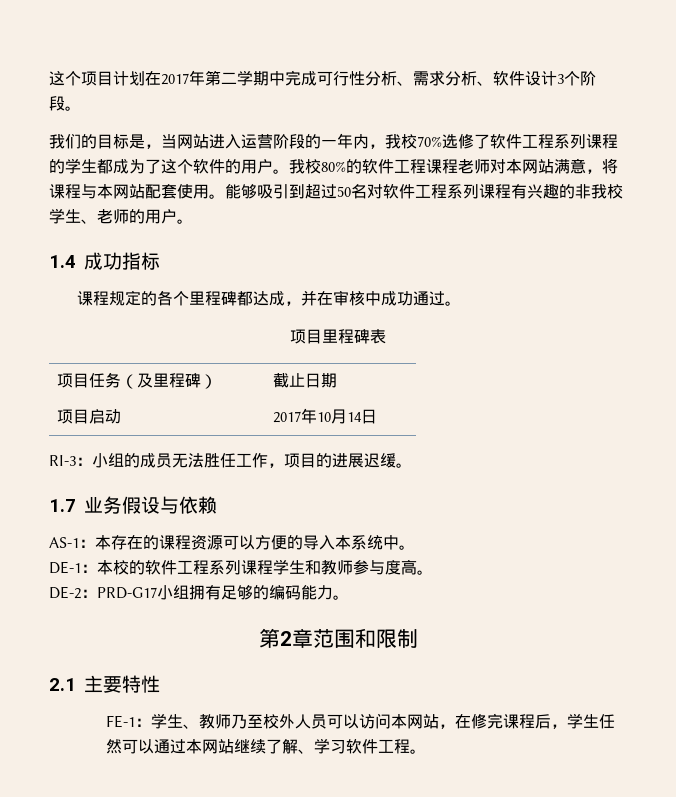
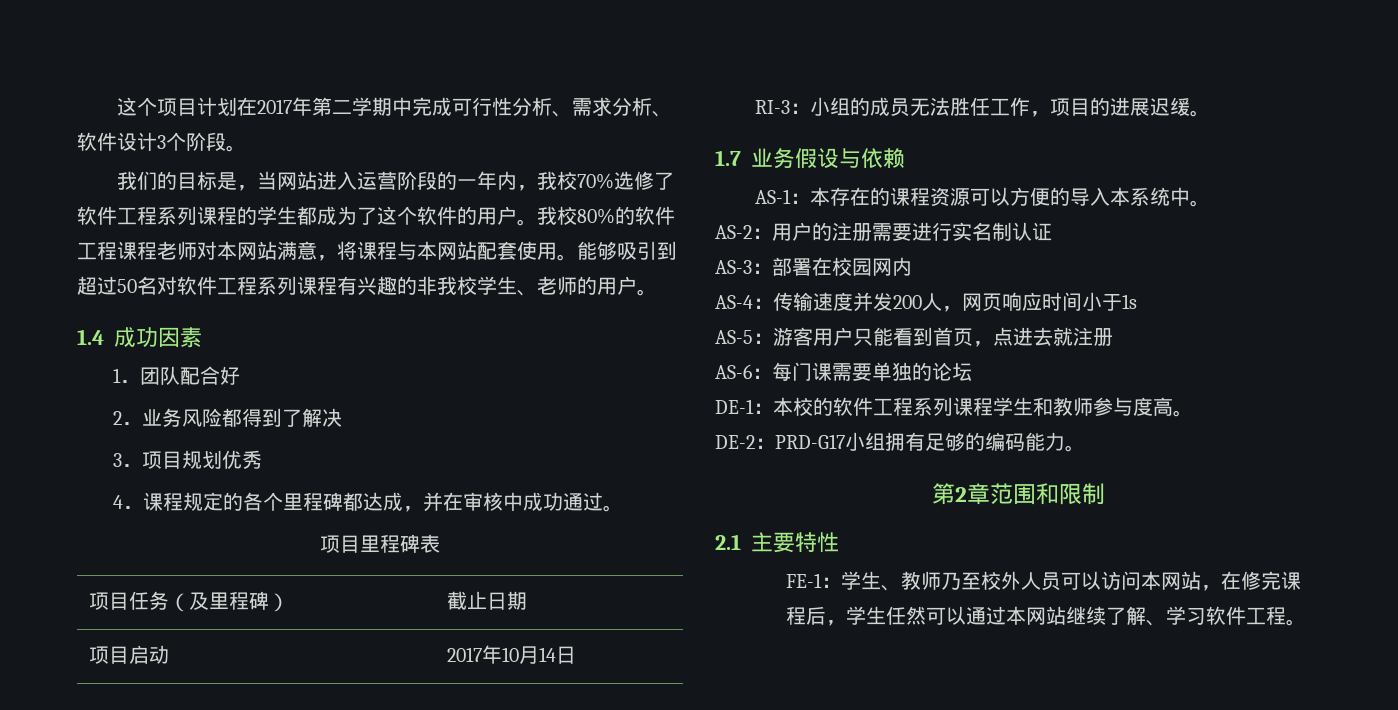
[122,252,160,270] 指标 // -> [158,327,202,348] [112,366,240,385] [112,408,342,427] [112,450,262,469] [112,495,143,509] 因素 // 1．团队配合好 // 2．业务风险都得到了解决 // 3．项目规划优秀 // 4．
(415, 547) none -> [715,222,1052,241] [715,257,912,276] [715,292,1137,312] [715,327,1113,347] [715,362,972,381] // AS-2：用户的注册需要进行实名制认证 // AS-3：部署在校园网内 // AS-4：传输速度并发200人，网页响应时间小于1s // AS-5：游客用户只能看到首页，点进去就注册 // AS-6：每门课需要单独的论坛

